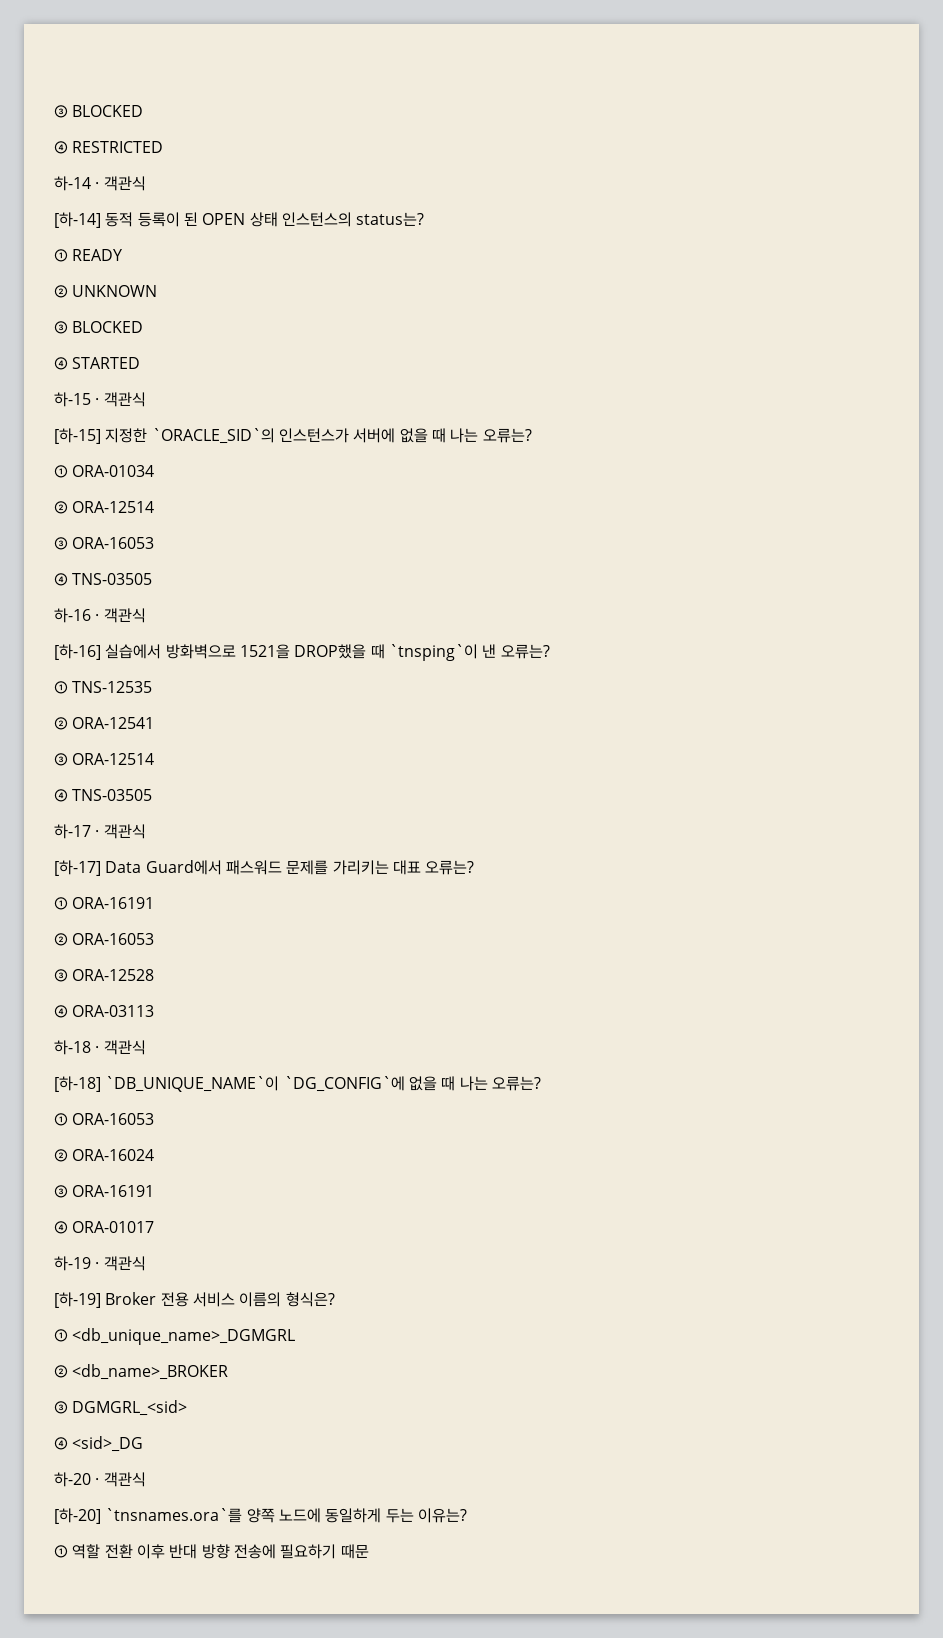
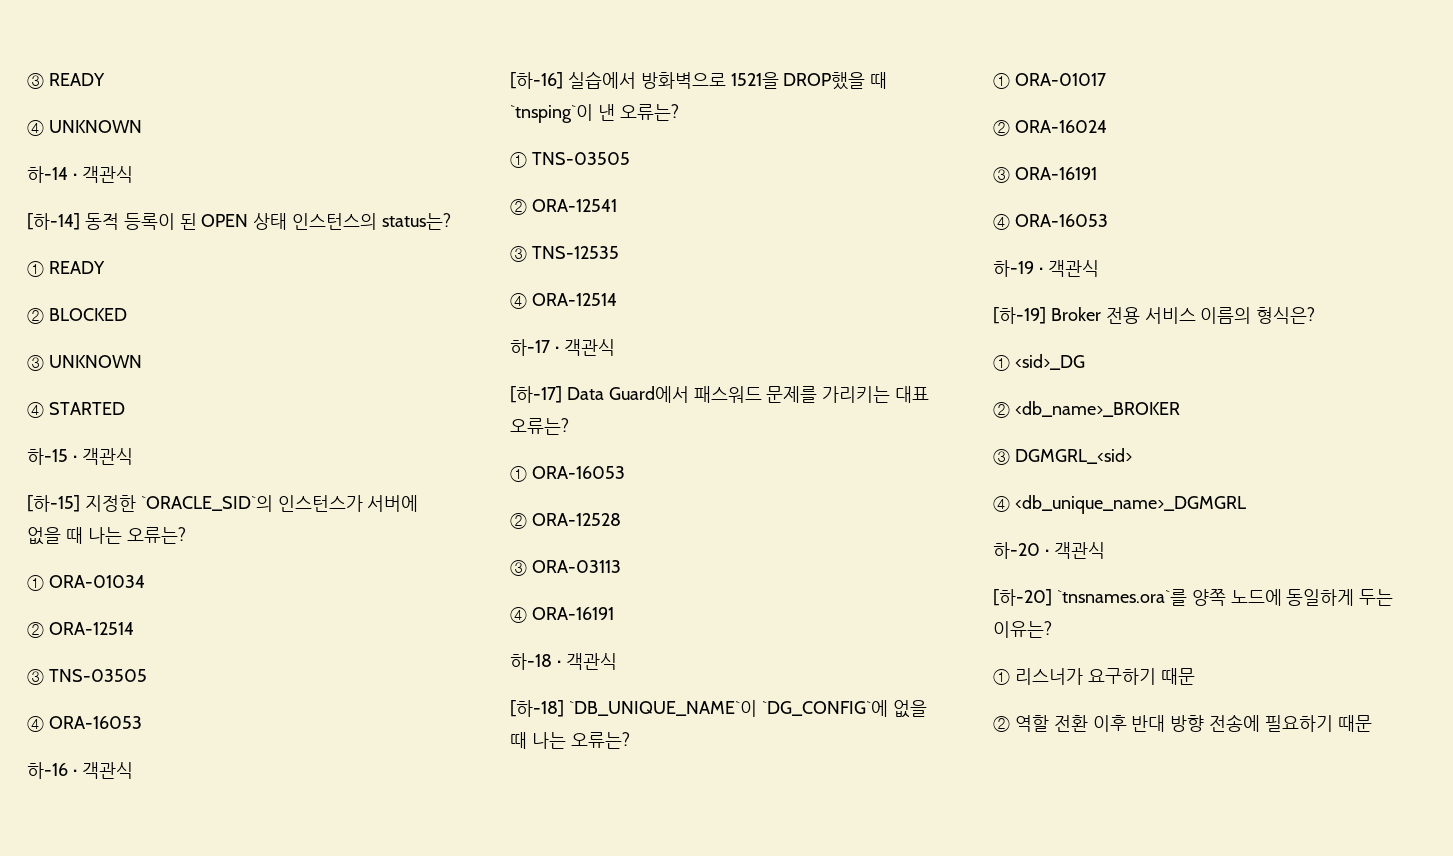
[54,105,144,118] [54,141,164,154] ③ BLOCKED // ④ RESTRICTED -> [27,73,105,89] [27,120,142,136] ③ READY // ④ UNKNOWN
[72,285,158,297] [54,321,144,334] UNKNOWN // ③ BLOCKED -> [48,308,127,321] [27,355,142,371] BLOCKED // ③ UNKNOWN
[72,537,155,549] [54,573,153,586] ORA-16053 // ④ TNS-03505 -> [48,669,147,682] [27,716,142,732] TNS-03505 // ④ ORA-16053
[72,681,153,693] TNS-12535 -> [531,152,630,165] TNS-03505
[72,753,155,765] [54,789,153,802] ORA-12514 // ④ TNS-03505 -> [531,246,619,259] [510,293,617,309] TNS-12535 // ④ ORA-12514
[72,897,155,909] [54,933,155,946] [54,969,155,982] [54,1005,155,1018] ORA-16191 // ② ORA-16053 // ③ ORA-12528 // ④ ORA-03113 -> [531,466,625,479] [510,513,621,529] [510,560,621,576] [510,607,614,623] ORA-16053 // ② ORA-12528 // ③ ORA-03113 // ④ ORA-16191
[72,1113,155,1125] ORA-16053 -> [1014,73,1106,86] ORA-01017
[72,1221,155,1233] ORA-01017 -> [1014,214,1108,227] ORA-16053
[72,1328,296,1345] <db_unique_name>_DGMGRL -> [1014,354,1085,370] <sid>_DG
[72,1436,144,1452] <sid>_DG -> [1014,495,1246,514] <db_unique_name>_DGMGRL
(68, 1551) none -> [1014,668,1195,685] [993,716,1010,732] 리스너가 요구하기 때문 // ②

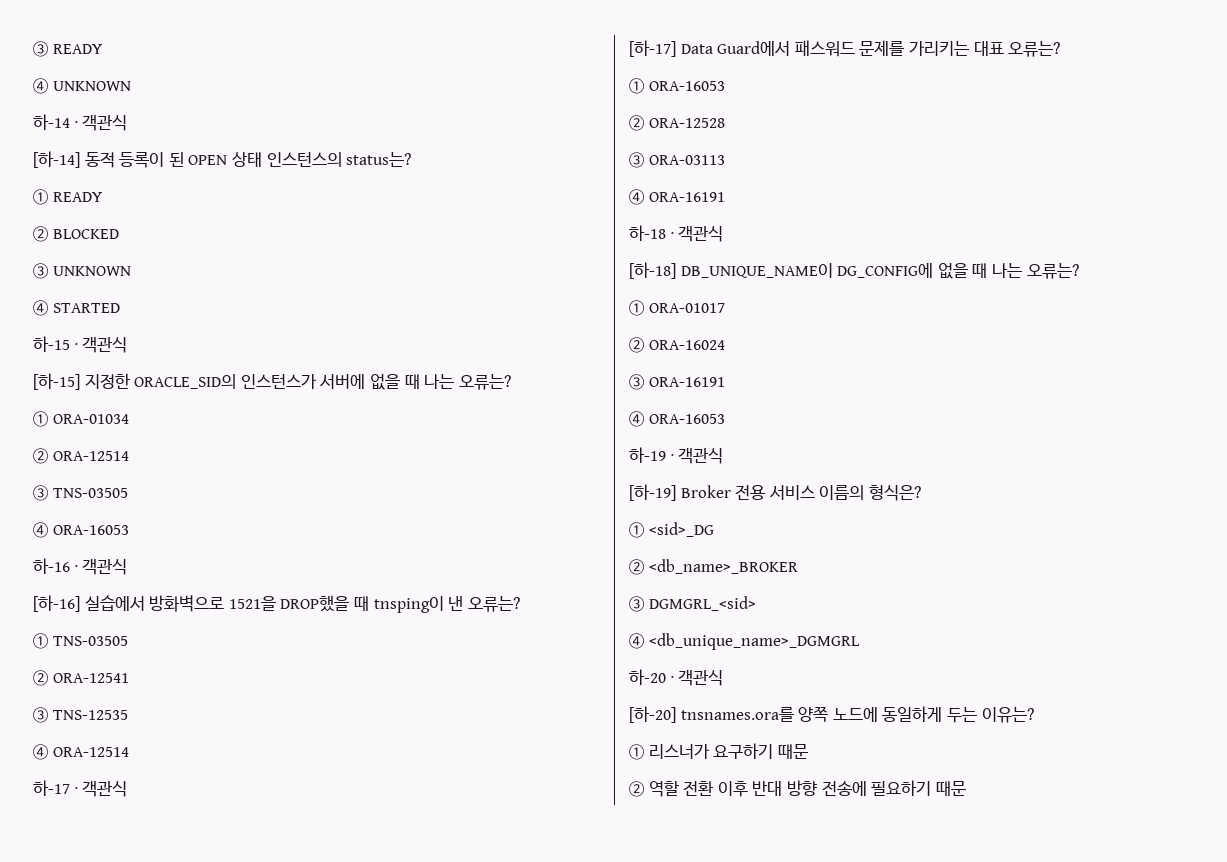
[140,495,273,512] `ORACLE_SID`의 -> [134,374,237,389] ORACLE_SID의
[510,104,593,123] `tnsping`이 -> [373,596,444,613] tnsping이
[568,700,888,717] `DB_UNIQUE_NAME`이 `DG_CONFIG`에 -> [680,263,934,278] DB_UNIQUE_NAME이 DG_CONFIG에
[1056,589,1187,606] `tnsnames.ora`를 -> [680,707,794,722] tnsnames.ora를

